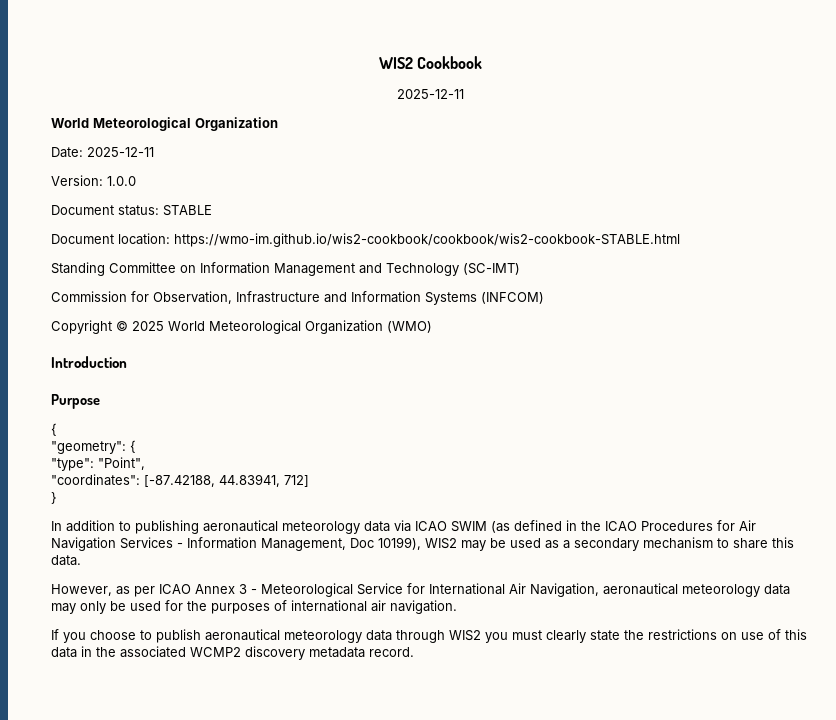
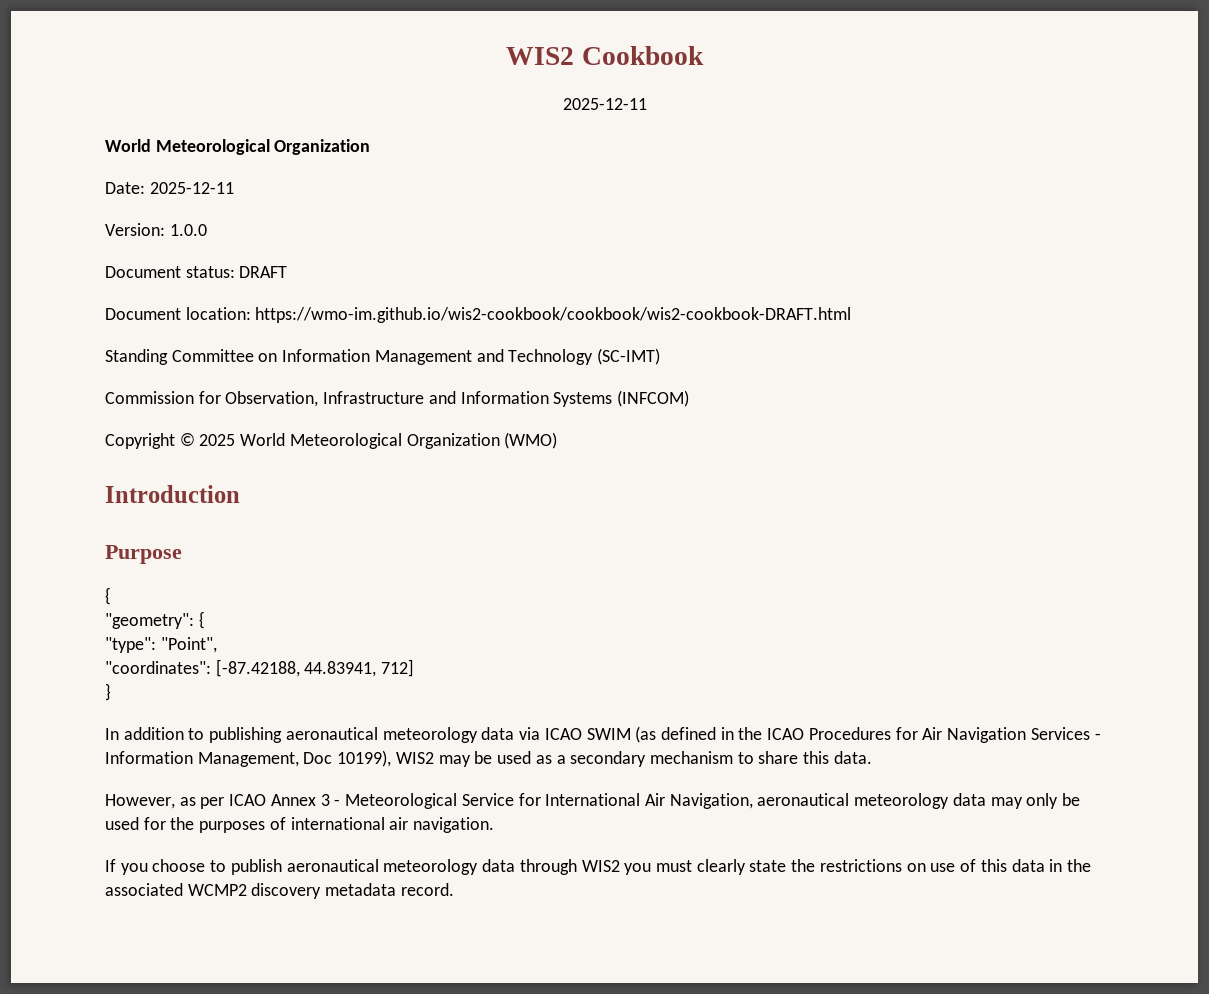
[163,205,212,216] STABLE -> [239,266,288,278] DRAFT
[174,233,680,247] https://wmo-im.github.io/wis2-cookbook/cookbook/wis2-cookbook-STABLE.html -> [255,307,852,323] https://wmo-im.github.io/wis2-cookbook/cookbook/wis2-cookbook-DRAFT.html

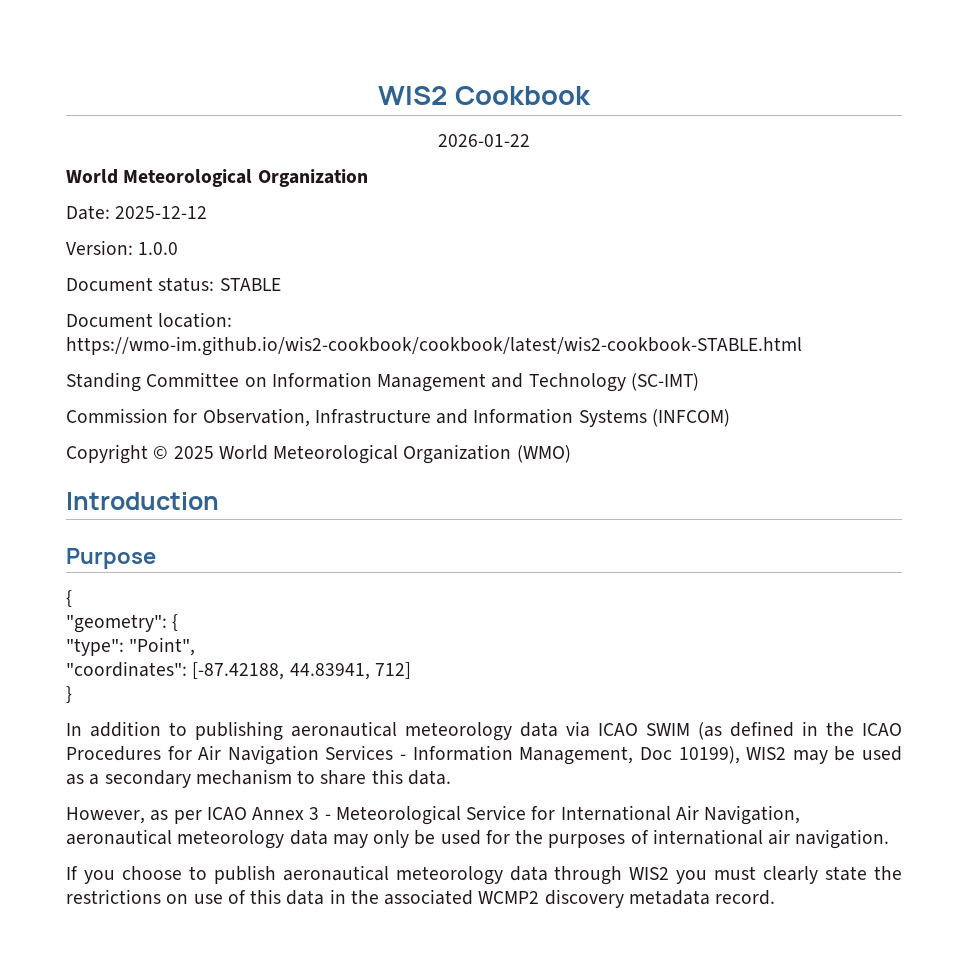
[562,98,647,110] 2025-12-11 -> [438,134,530,147] 2026-01-22
[149,182,234,194] 2025-12-11 -> [115,206,208,219] 2025-12-12
[239,266,288,278] DRAFT -> [219,278,281,291] STABLE
[255,307,852,323] https://wmo-im.github.io/wis2-cookbook/cookbook/wis2-cookbook-DRAFT.html -> [66,336,802,356] https://wmo-im.github.io/wis2-cookbook/cookbook/latest/wis2-cookbook-STABLE.html

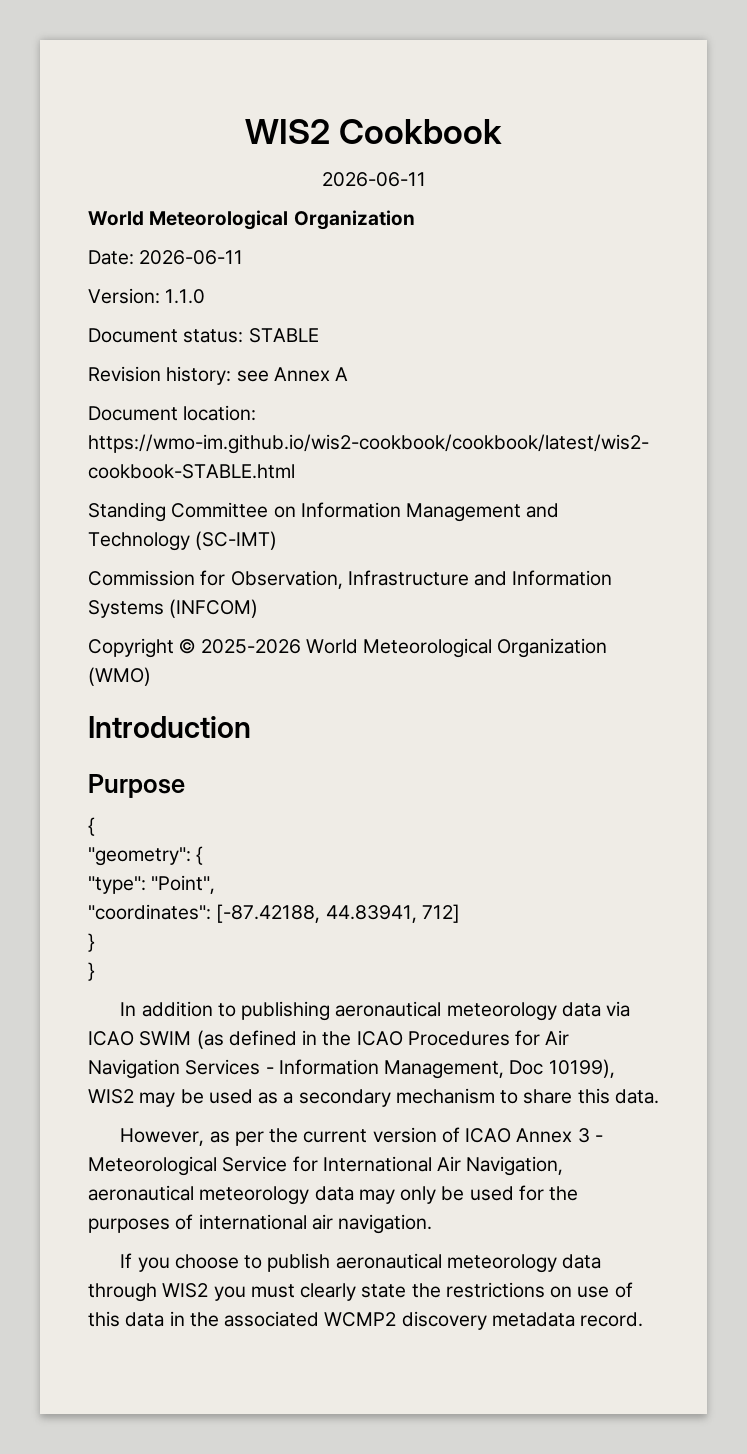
[438,134,530,147] 2026-01-22 -> [321,172,426,187] 2026-06-11
[115,206,208,219] 2025-12-12 -> [139,250,244,265] 2026-06-11
[138,242,179,255] 1.0.0 -> [165,289,206,304] 1.1.0
(281, 284) none -> [88,366,349,385] // Revision history: see Annex A
[173,446,214,459] 2025 -> [200,639,301,654] 2025-2026
(72, 694) none -> [88,962,95,981] // }
(202, 817) none -> [269,1127,460,1143] the current version of

